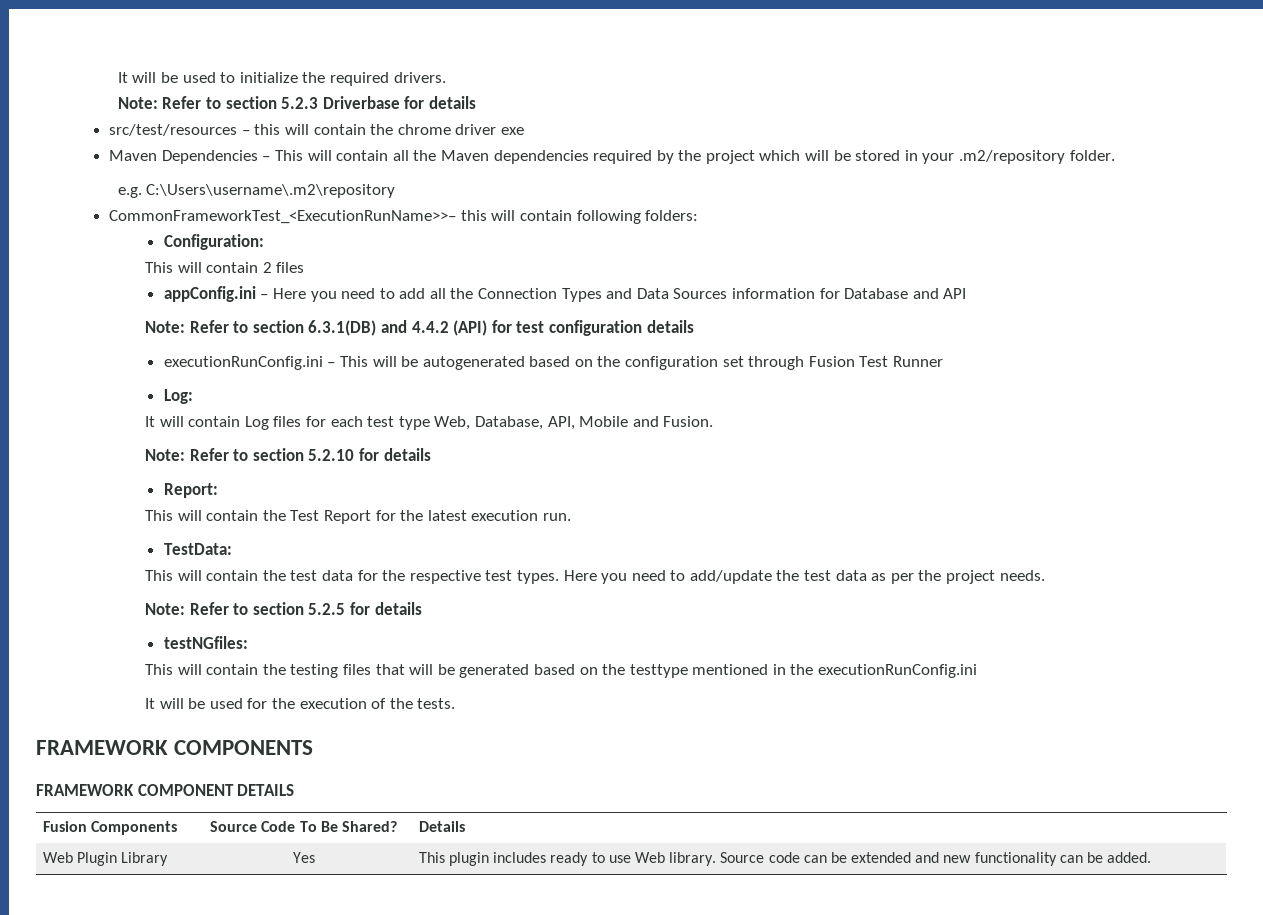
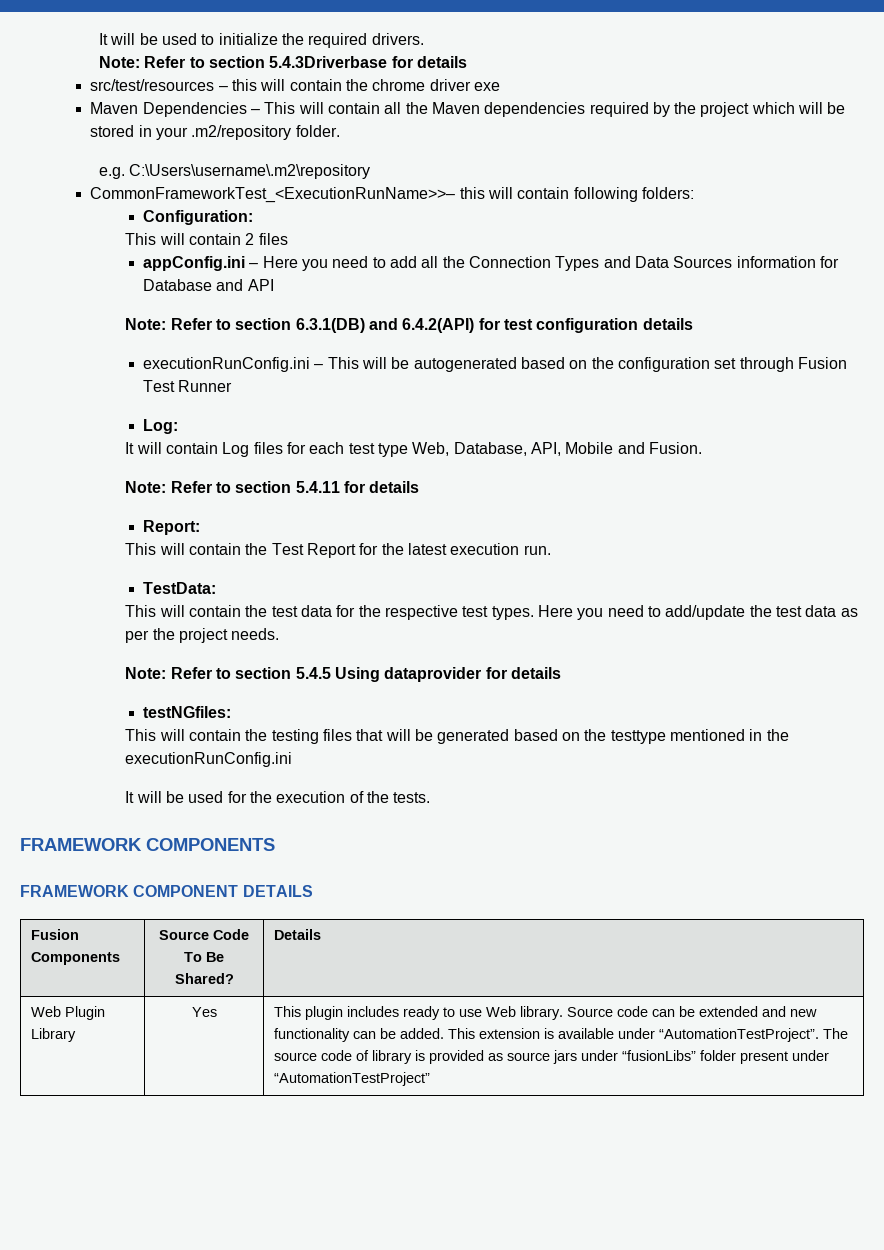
[281,96,400,109] 5.2.3 Driverbase -> [269,56,388,68] 5.4.3Driverbase
[411,320,488,336] 4.4.2 (API) -> [402,318,475,333] 6.4.2(API)
[308,449,355,461] 5.2.10 -> [295,481,340,493] 5.4.11
[308,603,346,615] 5.2.5 -> [295,667,482,682] 5.4.5 Using dataprovider
(1152, 857) none -> [448,1028,849,1042] [274,1050,830,1064] [274,1072,431,1086] This extension is available under “AutomationTestProject”. The source code of library is provided as source jars under “fusionLibs” folder present under “AutomationTestProject”

